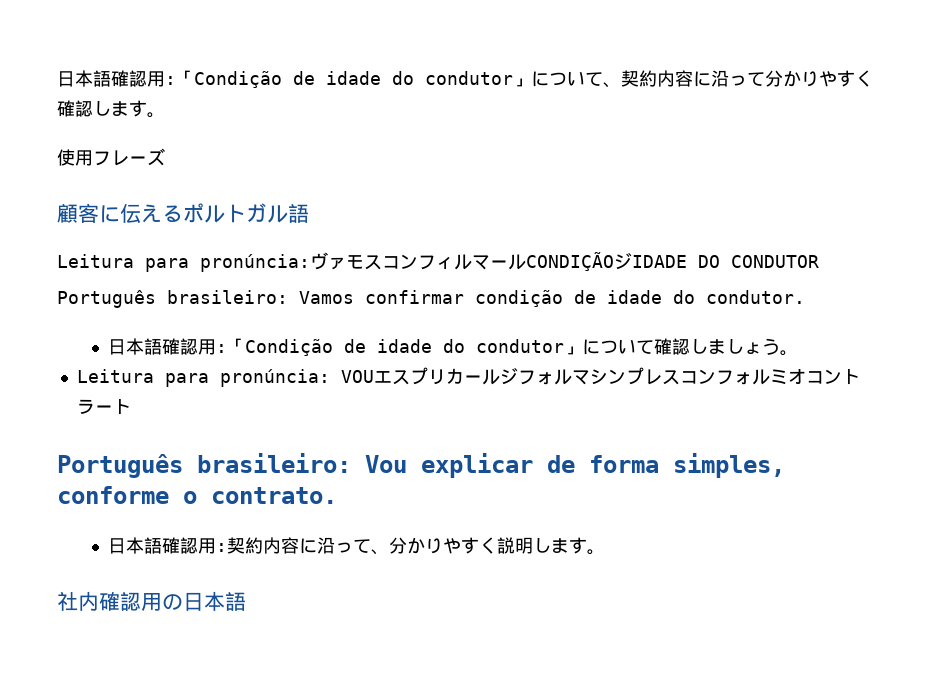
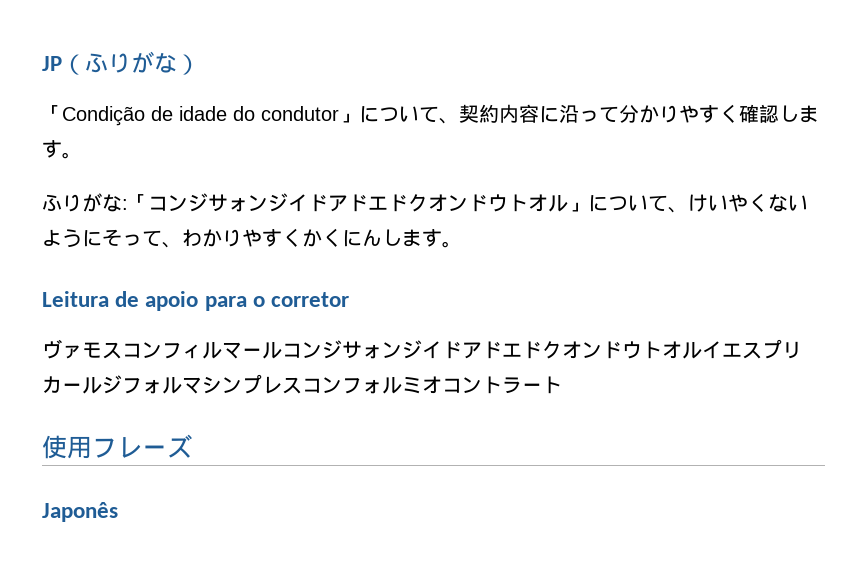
[57,70,176,87] 日本語確認用: -> [42,51,200,75] JP（ふりがな） //
[57,148,165,166] [57,203,309,224] [57,254,310,272] 使用フレーズ // 顧客に伝えるポルトガル語 // Leitura para pronúncia: -> [42,193,808,213] [42,228,462,248] [42,291,350,311] ふりがな:「コンジサォンジイドアドエドクオンドウトオル」について、けいやくないようにそって、わかりやすくかくにんします。 // Leitura de apoio para o corretor //
[526,252,819,271] [57,290,805,308] [108,338,799,356] [76,369,374,387] CONDIÇÃOジIDADE DO CONDUTOR // Português brasileiro: Vamos confirmar condição de idade do condutor. // 日本語確認用:「Condição de idade do condutor」について確認しましょう。 // Leitura para pronúncia: VOU -> [282,340,722,359] コンジサォンジイドアドエドクオンドウトオルイ
[57,453,785,478] [57,486,337,504] [108,537,606,555] [57,591,246,611] Português brasileiro: Vou explicar de forma simples, conforme o contrato. // 日本語確認用:契約内容に沿って、分かりやすく説明します。 // 社内確認用の日本語 -> [42,434,192,459] [42,502,118,522] 使用フレーズ // Japonês

